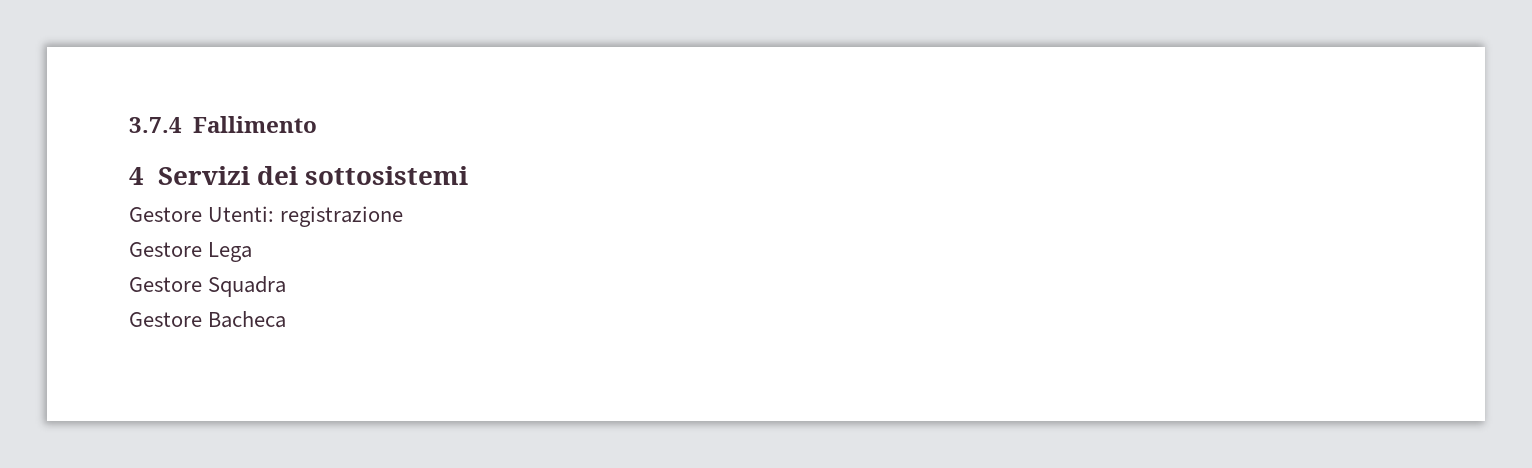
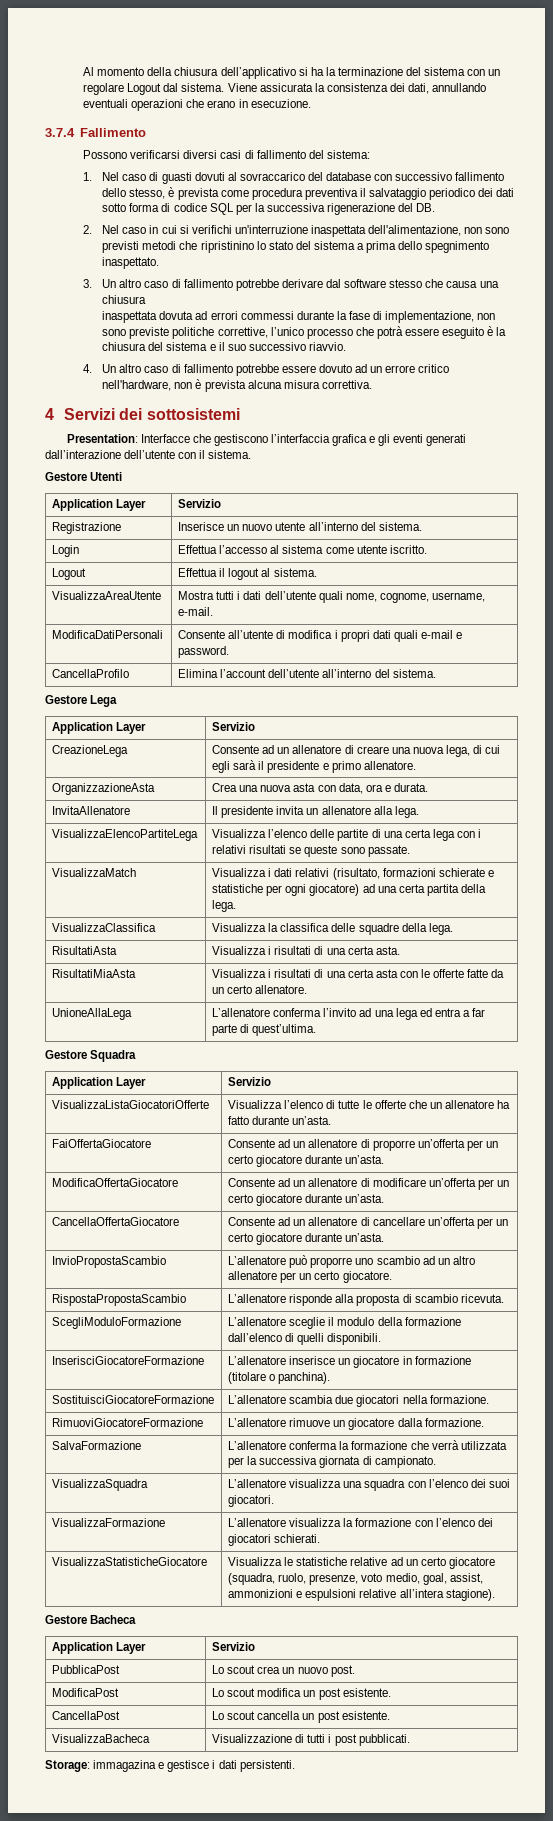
[129,116,318,133] [129,166,469,185] [129,206,404,227] [129,242,253,262] [129,276,287,297] [129,311,287,328] 3.7.4 Fallimento // 4 Servizi dei sottosistemi // Gestore Utenti: registrazione // Gestore Lega // Gestore Squadra // Gestore Bacheca -> [83,67,501,79] [83,83,487,95] [83,99,311,111] [45,128,146,137] [83,150,370,159] [83,172,505,184] [102,187,515,200] [102,203,436,215] [83,225,510,237] [102,241,490,253] [102,257,160,269] [83,279,499,291] [102,295,147,304] [102,311,496,323] [102,326,507,339] [102,342,346,351] [83,364,450,376] [102,379,372,392] [45,408,240,420] [66,434,467,446] [45,450,252,459] [45,472,123,481] [52,499,147,511] [178,499,222,508] [52,522,122,534] [178,522,422,531] [52,545,80,557] [178,545,427,554] [52,568,87,580] [178,568,317,580] [52,591,162,600] [178,591,486,603] [178,607,214,616] [52,630,164,639] [178,630,463,642] [178,646,230,658] [52,669,130,678] [178,669,436,678] [45,695,118,707] [52,722,147,734] [212,722,256,731] [52,745,129,757] [212,745,501,757] [212,760,416,773] [52,783,156,795] [212,783,429,794] [52,806,131,815] [212,806,419,818] [52,829,199,841] [212,829,482,841] [212,845,410,857] [52,868,137,877] [212,868,494,880] [212,884,487,896] [212,900,237,912] [52,923,157,932] [212,923,453,935] [52,946,118,955] [212,946,400,955] [52,969,137,978] [212,969,505,978] [212,985,308,994] [52,1008,133,1020] [212,1008,486,1020] [212,1024,317,1036] [45,1050,137,1062] [52,1077,147,1089] [228,1077,272,1086] [52,1100,210,1109] [228,1100,511,1109] [228,1116,332,1125] [52,1139,152,1148] [228,1139,499,1151] [228,1155,385,1167] [52,1178,179,1187] [228,1178,510,1190] [228,1194,385,1206] [52,1217,180,1226] [228,1217,509,1229] [228,1233,385,1245] [52,1256,167,1268] [228,1255,475,1268] [228,1271,392,1283] [52,1294,187,1306] [228,1294,504,1306] [52,1317,182,1329] [228,1317,461,1329] [228,1333,382,1345] [52,1356,205,1365] [228,1356,471,1368] [228,1372,331,1384] [52,1395,215,1404] [228,1395,489,1407] [52,1418,204,1427] [228,1418,484,1430] [52,1441,142,1450] [228,1440,507,1450] [228,1456,436,1468] [52,1479,149,1491] [228,1479,510,1491] [228,1495,275,1507] [52,1518,166,1527] [228,1518,493,1527] [228,1534,321,1546] [52,1557,208,1566] [228,1557,495,1569] [228,1573,483,1585] [228,1589,495,1601] [45,1615,137,1624] [52,1642,147,1654] [212,1642,256,1651] [52,1665,121,1674] [212,1665,355,1677] [52,1688,120,1697] [212,1688,391,1700] [52,1711,121,1720] [212,1711,390,1723] [52,1734,151,1743] [212,1734,410,1746] [45,1760,295,1772] Al momento della chiusura dell’applicativo si ha la terminazione del sistema con un regolare Logout dal sistema. Viene assicurata la consistenza dei dati, annullando eventuali operazioni che erano in esecuzione. // 3.7.4 Fallimento // Possono verificarsi diversi casi di fallimento del sistema: // 1. Nel caso di guasti dovuti al sovraccarico del database con successivo fallimento dello stesso, è prevista come procedura preventiva il salvataggio periodico dei dati sotto forma di codice SQL per la successiva rigenerazione del DB. // 2. Nel caso in cui si verifichi un'interruzione inaspettata dell'alimentazione, non sono previsti metodi che ripristinino lo stato del sistema a prima dello spegnimento inaspettato. // 3. Un altro caso di fallimento potrebbe derivare dal software stesso che causa una chiusura // inaspettata dovuta ad errori commessi durante la fase di implementazione, non sono previste politiche correttive, l’unico processo che potrà essere eseguito è la chiusura del sistema e il suo successivo riavvio. // 4. Un altro caso di fallimento potrebbe essere dovuto ad un errore critico nell'hardware, non è prevista alcuna misura correttiva. // 4 Servizi dei sottosistemi // Presentation: Interfacce che gestiscono l’interfaccia grafica e gli eventi generati dall’interazione dell’utente con il sistema. // Gestore Utenti // Application Layer | Servizio // Registrazione | Inserisce un nuovo utente all’interno del sistema. // Login | Effettua l’accesso al sistema come utente iscritto. // Logout | Effettua il logout al sistema. // VisualizzaAreaUtente | Mostra tutti i dati dell’utente quali nome, cognome, username, e-mail. // ModificaDatiPersonali | Consente all’utente di modifica i propri dati quali e-mail e password. // CancellaProfilo | Elimina l’account dell’utente all’interno del sistema. // Gestore Lega // Application Layer | Servizio // CreazioneLega | Consente ad un allenatore di creare una nuova lega, di cui egli sarà il presidente e primo allenatore. // OrganizzazioneAsta | Crea una nuova asta con data, ora e durata. // InvitaAllenatore | Il presidente invita un allenatore alla lega. // VisualizzaElencoPartiteLega | Visualizza l’elenco delle partite di una certa lega con i relativi risultati se queste sono passate. // VisualizzaMatch | Visualizza i dati relativi (risultato, formazioni schierate e statistiche per ogni giocatore) ad una certa partita della lega. // VisualizzaClassifica | Visualizza la classifica delle squadre della lega. // RisultatiAsta | Visualizza i risultati di una certa asta. // RisultatiMiaAsta | Visualizza i risultati di una certa asta con le offerte fatte da un certo allenatore. // UnioneAllaLega | L’allenatore conferma l’invito ad una lega ed entra a far parte di quest’ultima. // Gestore Squadra // Application Layer | Servizio // VisualizzaListaGiocatoriOfferte | Visualizza l’elenco di tutte le offerte che un allenatore ha fatto durante un’asta. // FaiOffertaGiocatore | Consente ad un allenatore di proporre un’offerta per un certo giocatore durante un’asta. // ModificaOffertaGiocatore | Consente ad un allenatore di modificare un’offerta per un certo giocatore durante un’asta. // CancellaOffertaGiocatore | Consente ad un allenatore di cancellare un’offerta per un certo giocatore durante un’asta. // InvioPropostaScambio | L’allenatore può proporre uno scambio ad un altro allenatore per un certo giocatore. // RispostaPropostaScambio | L’allenatore risponde alla proposta di scambio ricevuta. // ScegliModuloFormazione | L’allenatore sceglie il modulo della formazione dall’elenco di quelli disponibili. // InserisciGiocatoreFormazione | L’allenatore inserisce un giocatore in formazione (titolare o panchina). // SostituisciGiocatoreFormazione | L’allenatore scambia due giocatori nella formazione. // RimuoviGiocatoreFormazione | L’allenatore rimuove un giocatore dalla formazione. // SalvaFormazione | L’allenatore conferma la formazione che verrà utilizzata per la successiva giornata di campionato. // VisualizzaSquadra | L’allenatore visualizza una squadra con l’elenco dei suoi giocatori. // VisualizzaFormazione | L’allenatore visualizza la formazione con l’elenco dei giocatori schierati. // VisualizzaStatisticheGiocatore | Visualizza le statistiche relative ad un certo giocatore (squadra, ruolo, presenze, voto medio, goal, assist, ammonizioni e espulsioni relative all’intera stagione). // Gestore Bacheca // Application Layer | Servizio // PubblicaPost | Lo scout crea un nuovo post. // ModificaPost | Lo scout modifica un post esistente. // CancellaPost | Lo scout cancella un post esistente. // VisualizzaBacheca | Visualizzazione di tutti i post pubblicati. // Storage: immagazina e gestisce i dati persistenti.

